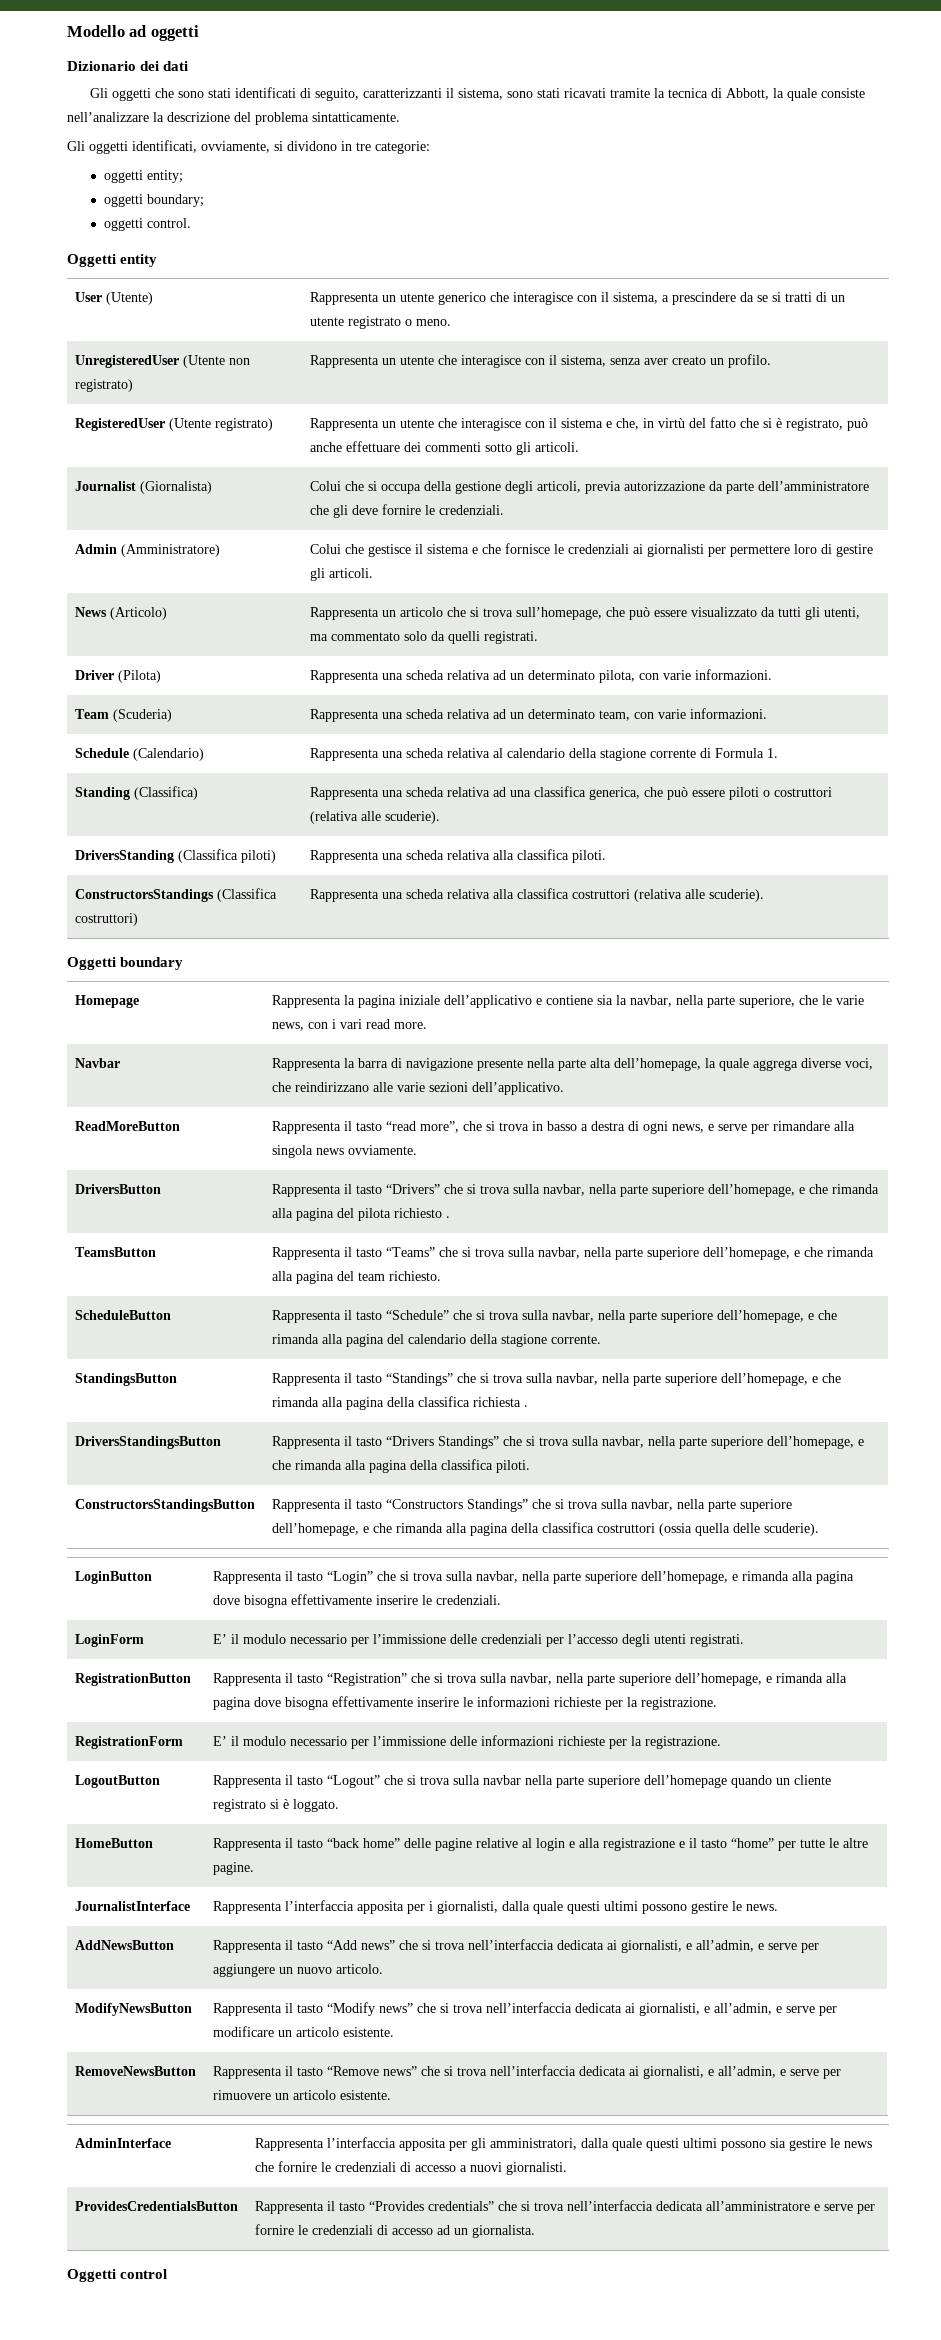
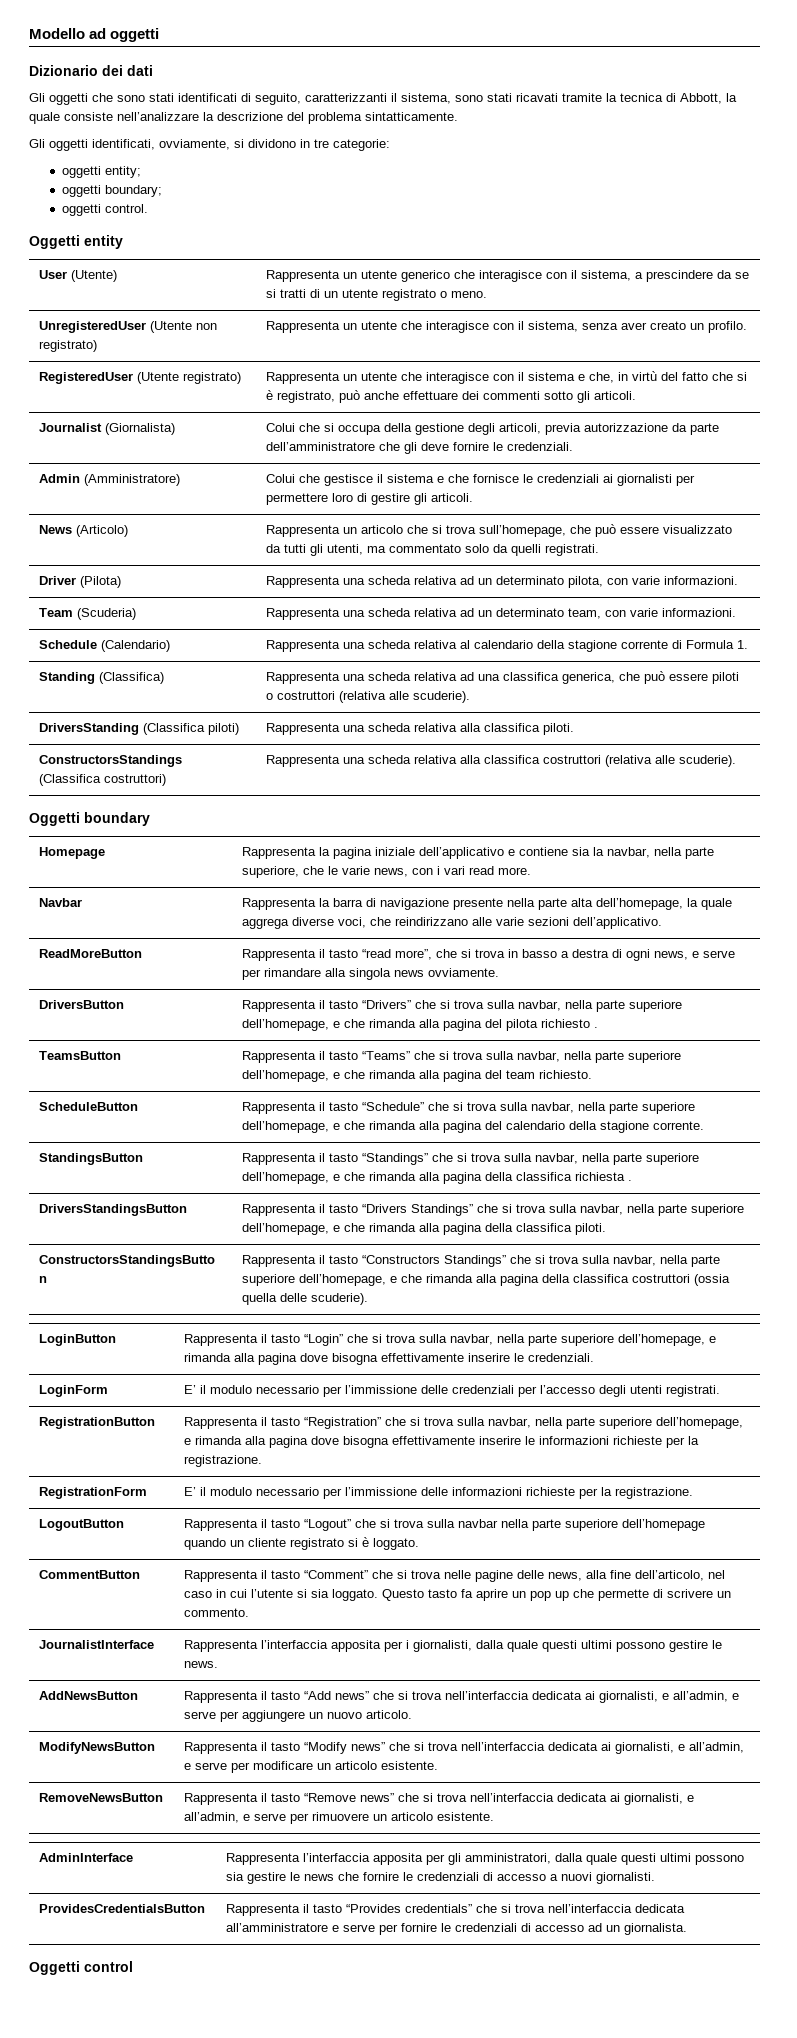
[75,1838,154,1848] [213,1838,869,1851] [213,1862,255,1875] HomeButton | Rappresenta il tasto “back home” delle pagine relative al login e alla registrazione e il tasto “home” per tutte le altre pagine. -> [39,1570,141,1579] [184,1570,726,1582] [184,1589,732,1601] [184,1608,250,1617] CommentButton | Rappresenta il tasto “Comment” che si trova nelle pagine delle news, alla fine dell’articolo, nel caso in cui l’utente si sia loggato. Questo tasto fa aprire un pop up che permette di scrivere un commento.

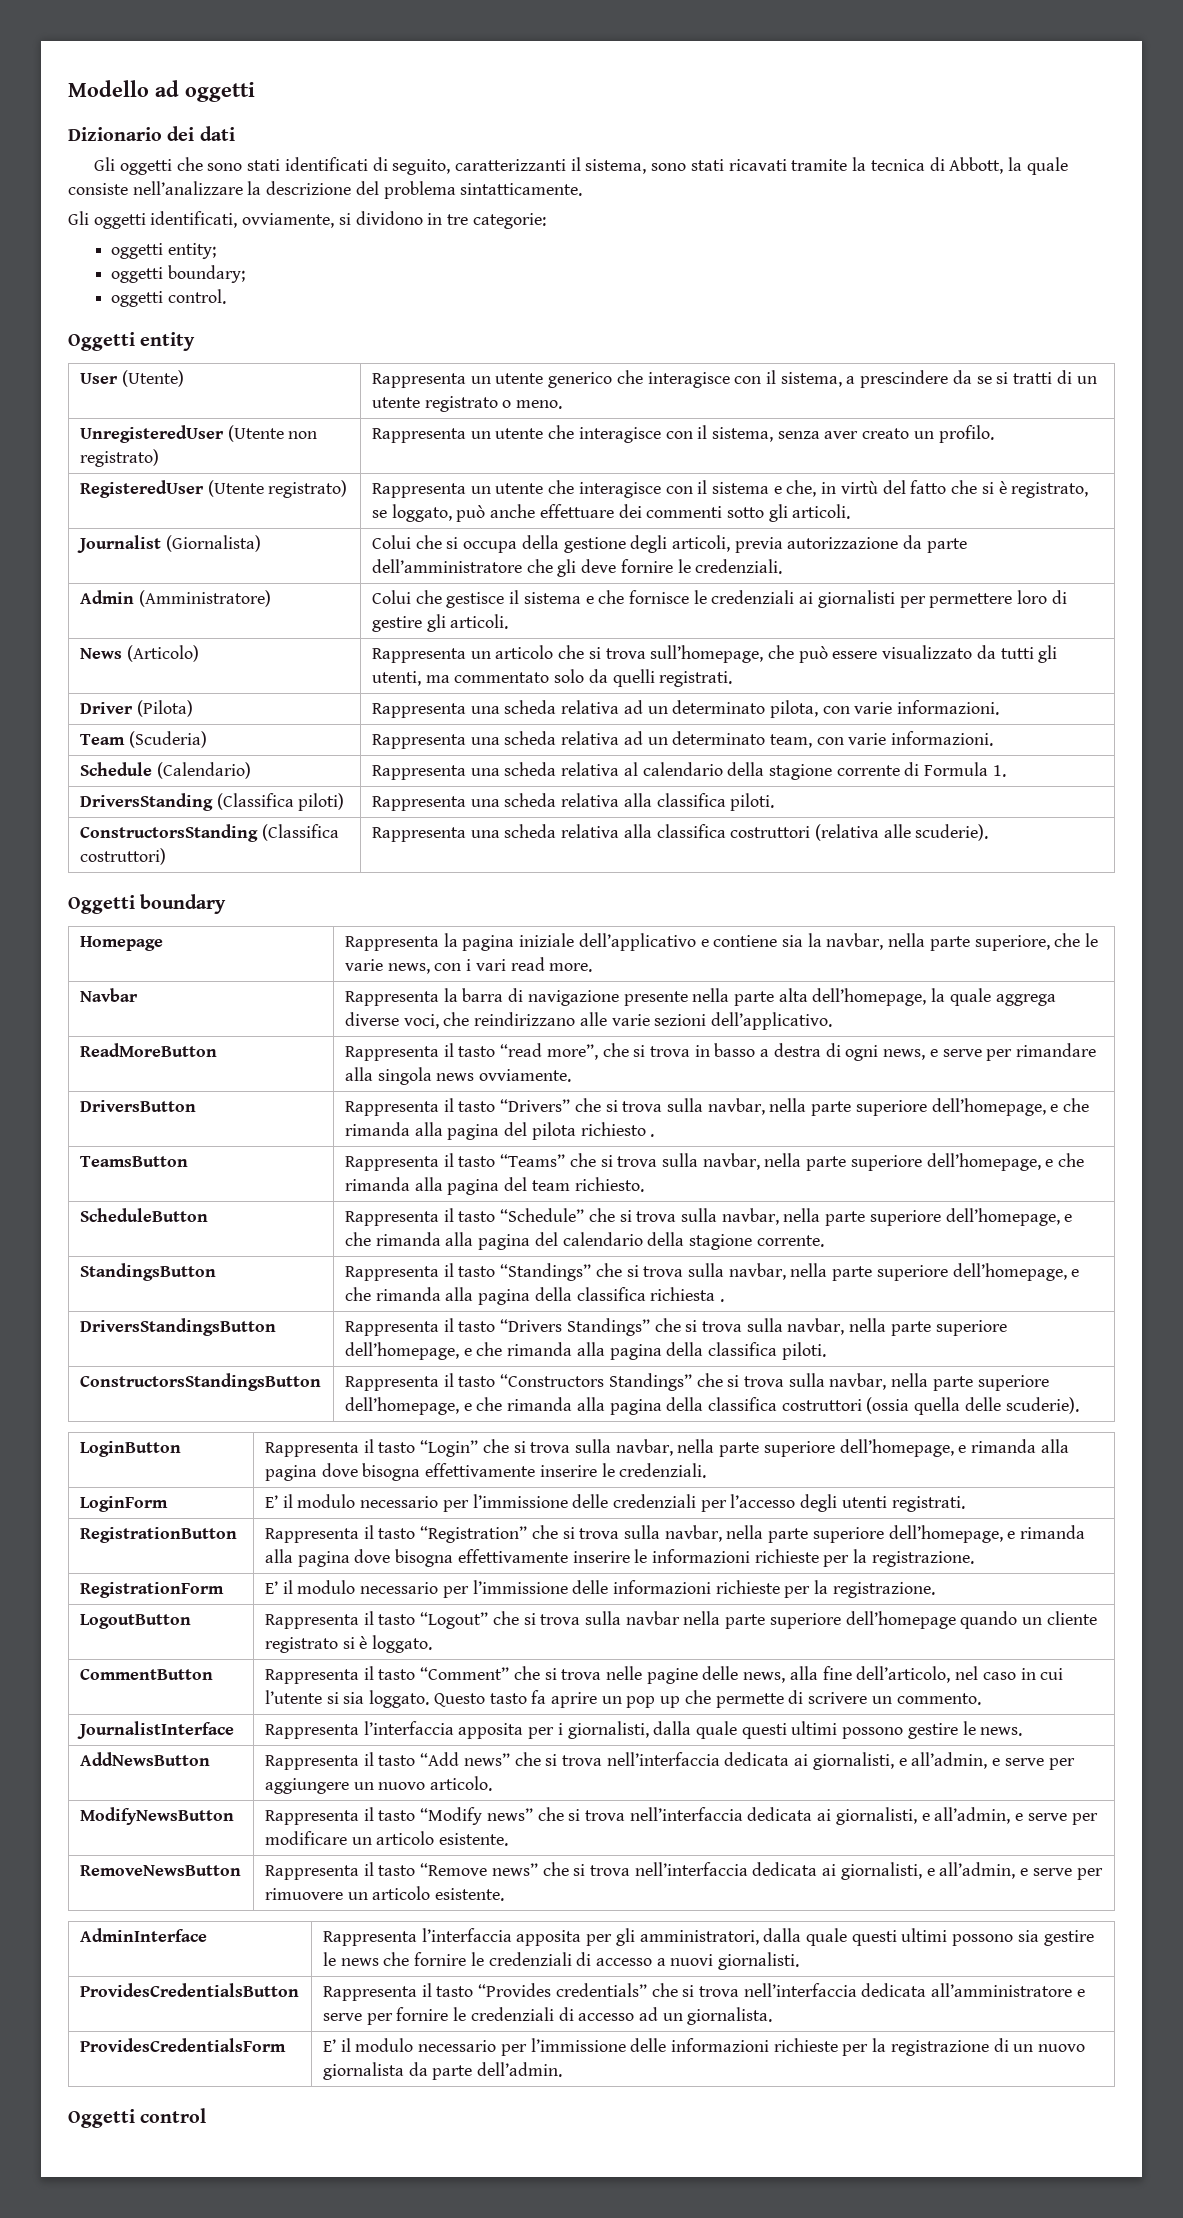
(336, 397) none -> [371,504,452,522] se loggato,
[39,672,165,684] [266,671,740,684] [266,691,471,703] // Standing (Classifica) | Rappresenta una scheda relativa ad una classifica generica, che può essere piloti o costruttori (relativa alle scuderie). -> (1006, 771) none
[39,755,183,767] ConstructorsStandings -> [79,824,258,842] ConstructorsStanding
(688, 1929) none -> [79,2038,286,2052] [322,2038,1086,2056] [322,2062,563,2080] // ProvidesCredentialsForm | E’ il modulo necessario per l’immissione delle informazioni richieste per la registrazione di un nuovo giornalista da parte dell’admin.

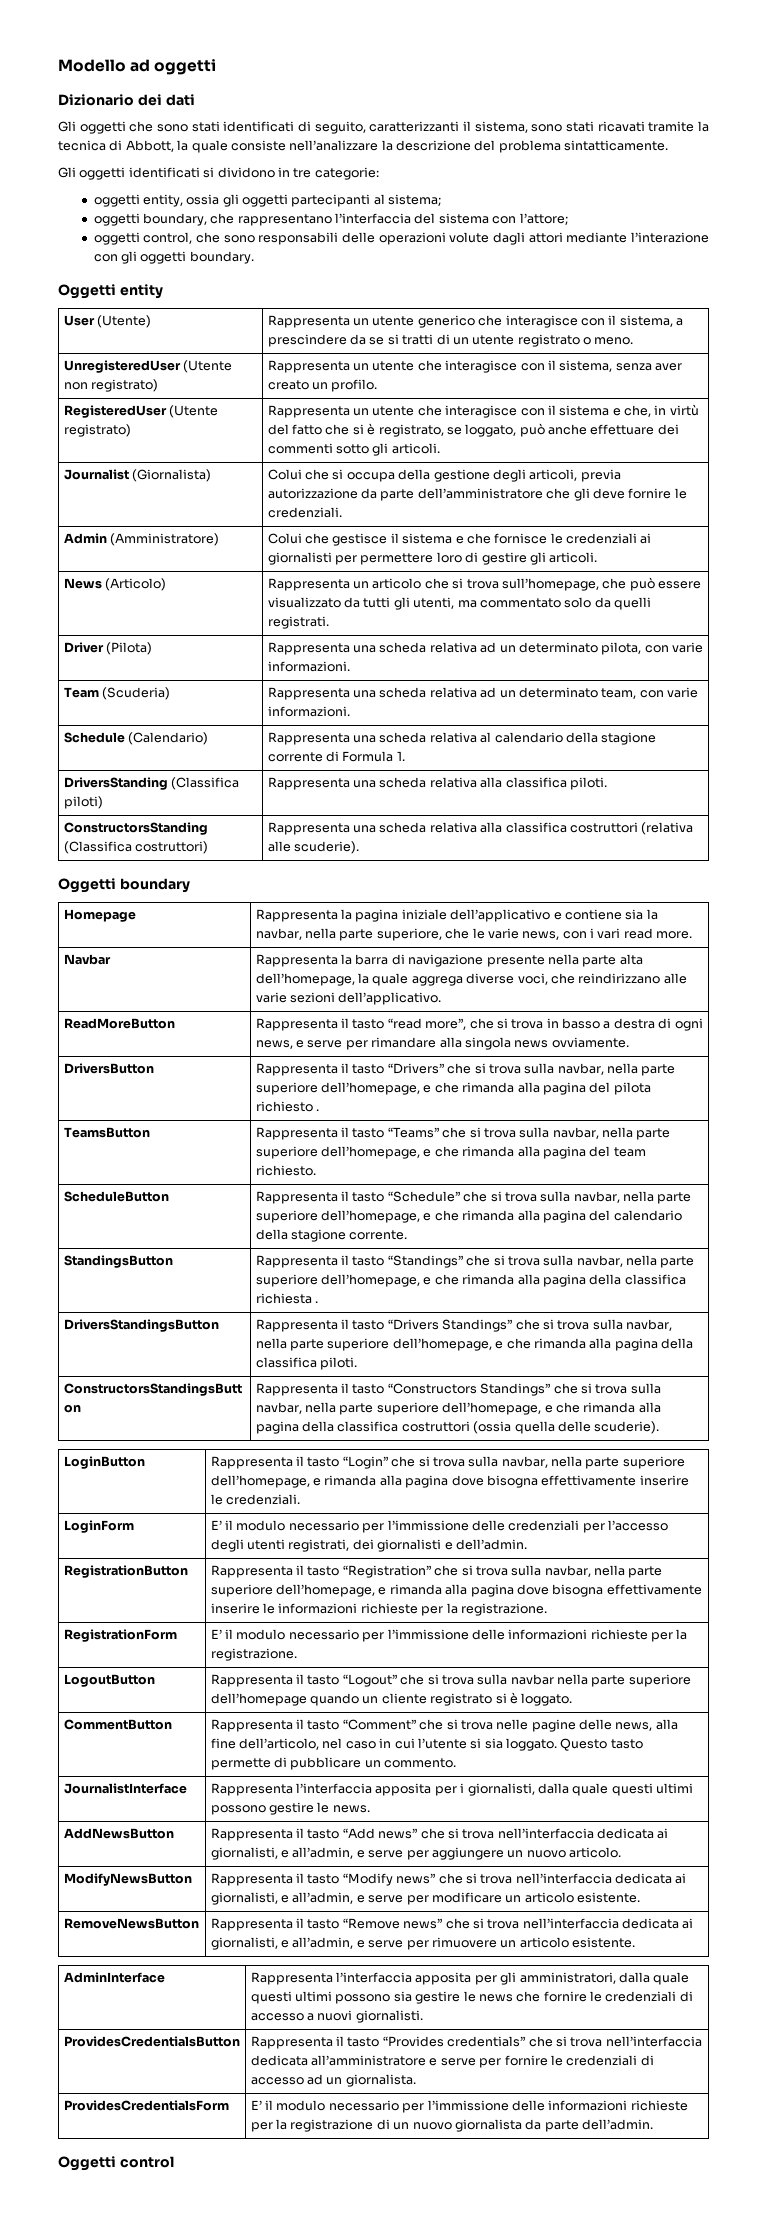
[150,211,335,228] identificati, ovviamente, -> [128,167,200,178] identificati
[168,243,217,259] [111,265,246,283] [111,289,227,307] entity; // oggetti boundary; // oggetti control. -> [142,194,442,207] [93,213,568,226] [93,232,709,245] [93,251,254,264] entity, ossia gli oggetti partecipanti al sistema; // oggetti boundary, che rappresentano l’interfaccia del sistema con l’attore; // oggetti control, che sono responsabili delle operazioni volute dagli attori mediante l’interazione con gli oggetti boundary.
[891,1496,965,1512] registrati. -> [288,1539,527,1552] registrati, dei giornalisti e dell’admin.
[531,1690,711,1708] fa aprire un pop up che -> (643, 1744) none
[808,1692,868,1704] scrivere -> [290,1757,362,1770] pubblicare

